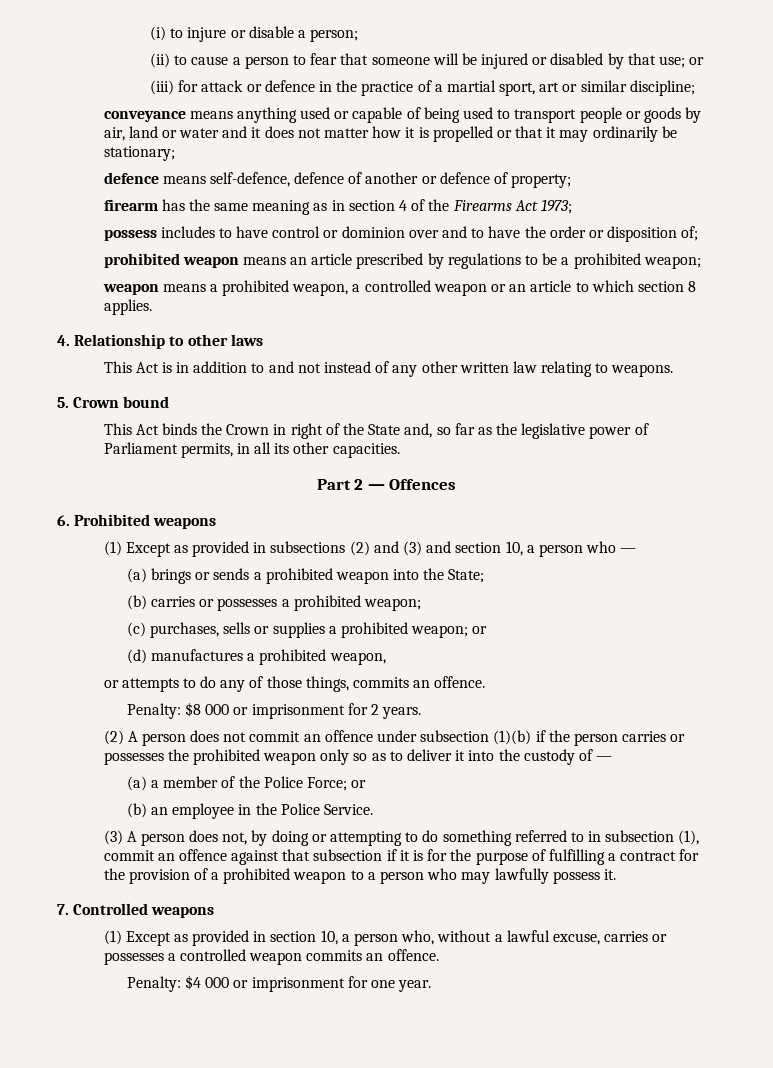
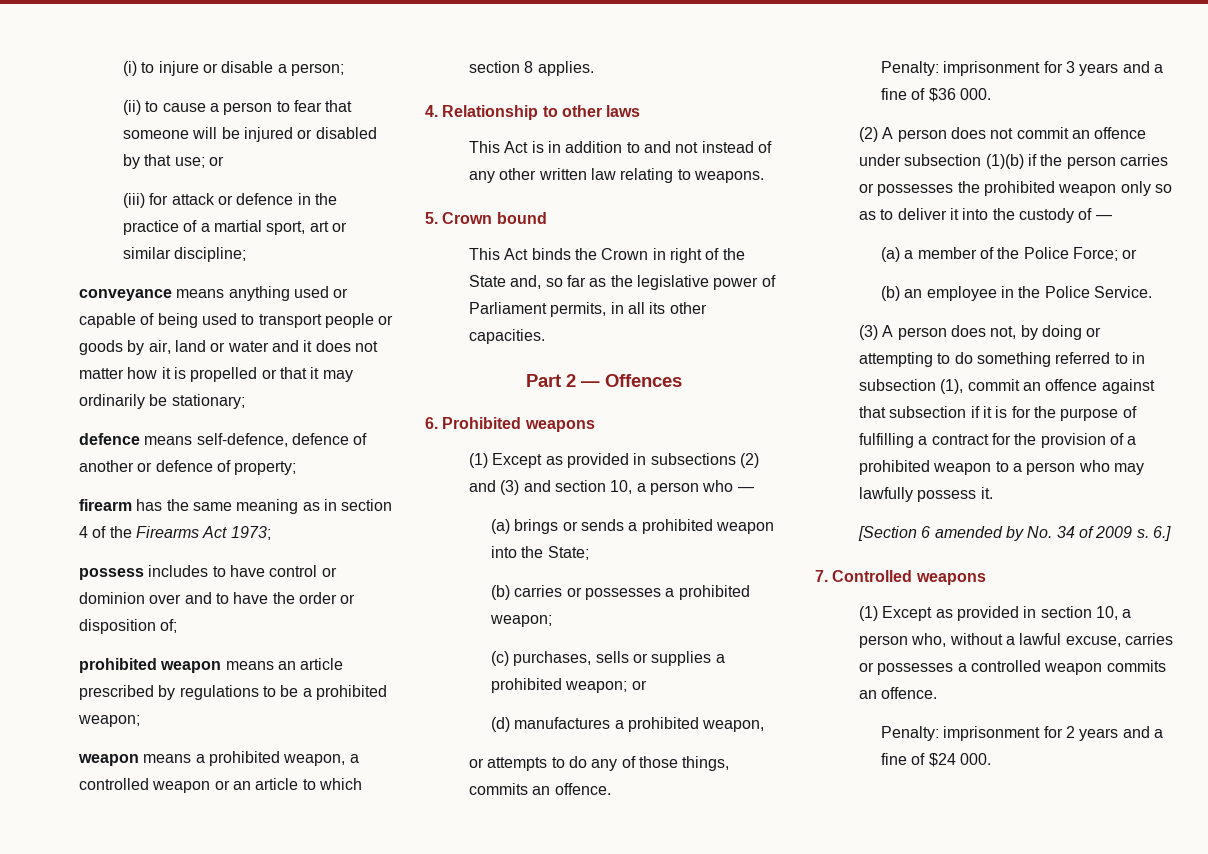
[184,702,422,719] $8 000 or imprisonment for 2 years. -> [943,61,1163,76] [881,88,991,102] imprisonment for 3 years and a fine of $36 000.
(616, 874) none -> [858,526,1171,541] // [Section 6 amended by No. 34 of 2009 s. 6.]
[184,975,432,992] $4 000 or imprisonment for one year. -> [943,726,1163,741] [881,753,991,767] imprisonment for 2 years and a fine of $24 000.

